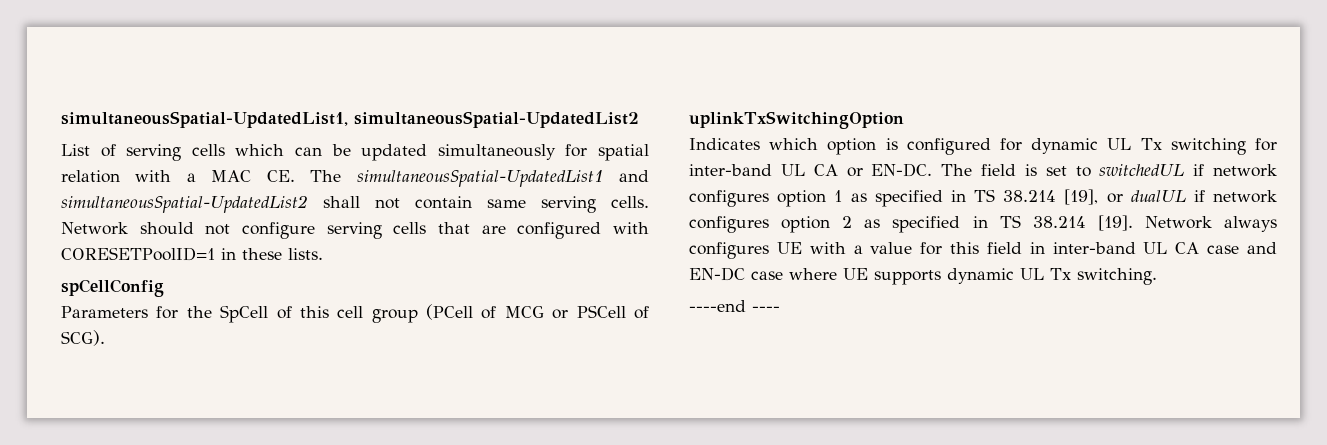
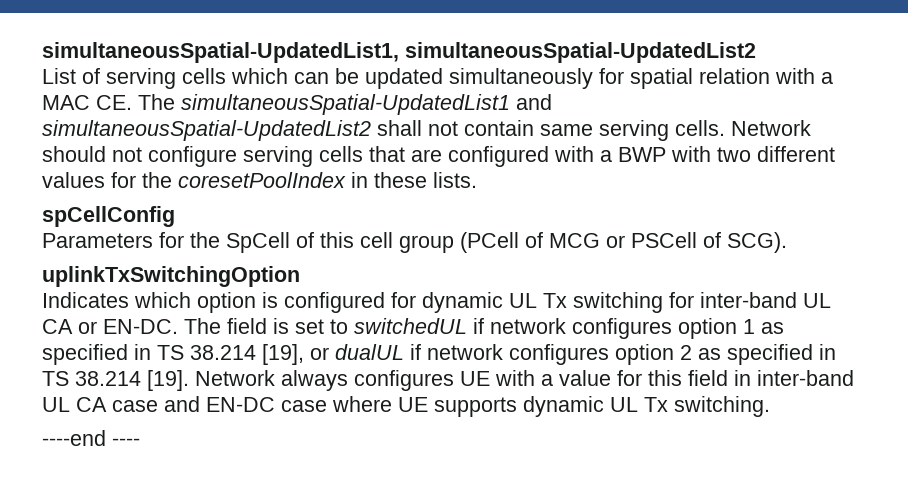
[61,247,215,261] CORESETPoolID=1 -> [600,146,835,162] [42,172,346,188] a BWP with two different values for the coresetPoolIndex

